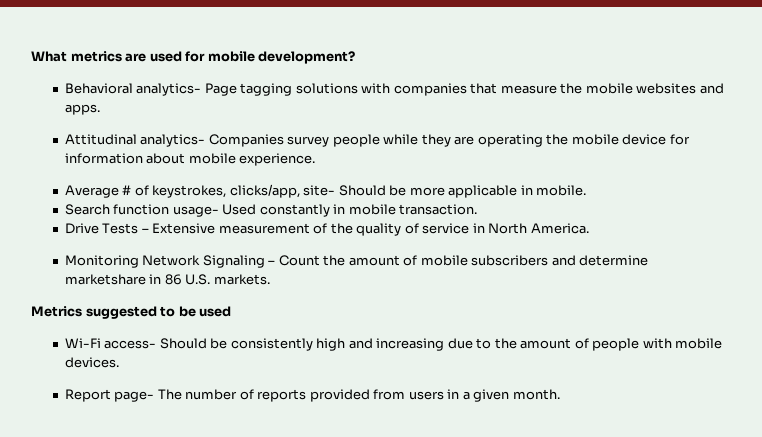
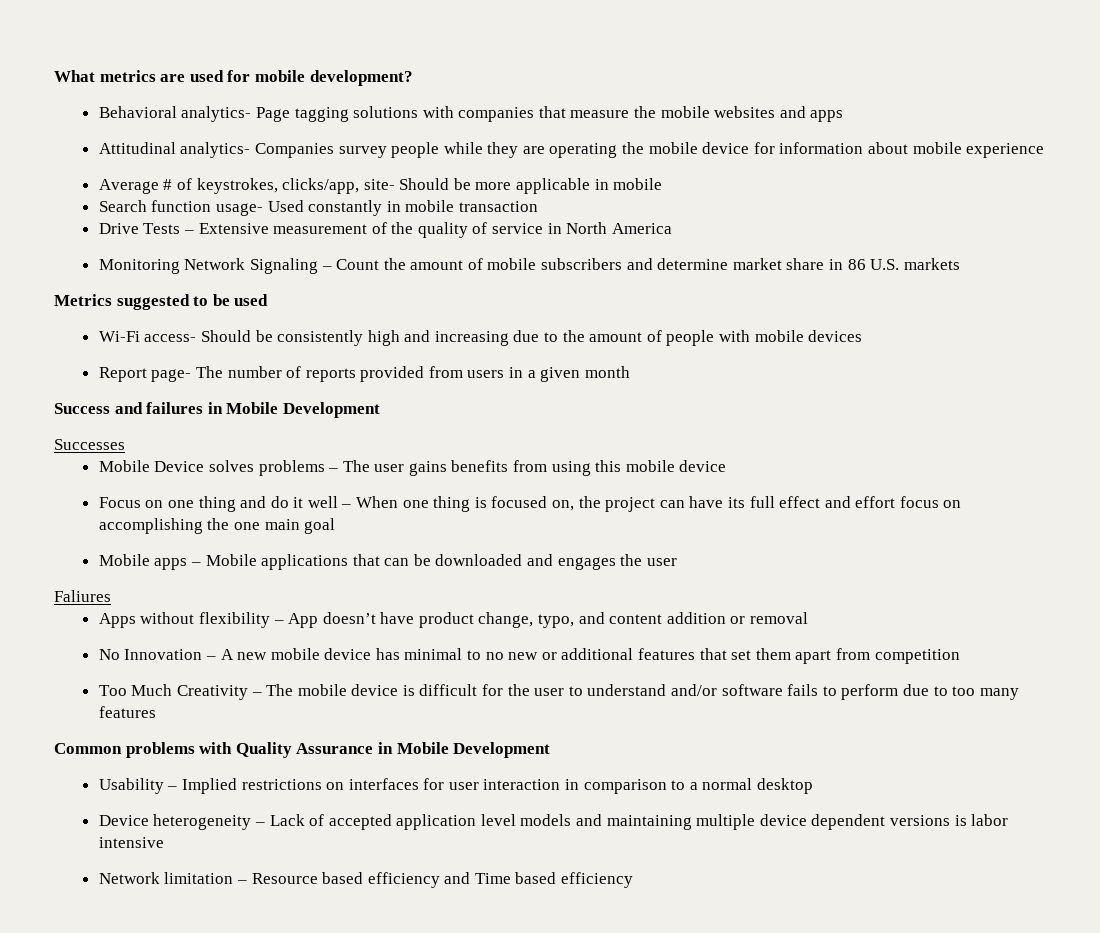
[64,104,100,115] apps. -> [810,110,844,122] apps
[239,153,316,166] experience. -> [966,143,1045,158] experience
[536,185,587,196] mobile. -> [613,178,663,190] mobile
[399,204,478,215] transaction. -> [458,201,538,212] transaction
[530,223,589,234] America. -> [611,223,672,234] America
[64,274,146,285] marketshare -> [732,258,825,270] market share
[213,274,270,285] markets. -> [903,258,960,270] markets
[64,357,119,368] devices. -> [808,330,863,342] devices
[512,389,560,400] month. -> [584,366,630,378] [54,402,380,418] [54,439,125,450] [98,460,727,476] [98,496,962,512] [98,518,336,534] [98,554,677,570] [54,590,111,602] [98,612,808,628] [98,648,960,664] [98,684,1019,700] [98,706,156,718] [54,742,551,758] [98,778,813,794] [98,814,1009,830] [98,837,164,848] [98,872,634,888] month // Success and failures in Mobile Development // Successes // Mobile Device solves problems – The user gains benefits from using this mobile device // Focus on one thing and do it well – When one thing is focused on, the project can have its full effect and effort focus on accomplishing the one main goal // Mobile apps – Mobile applications that can be downloaded and engages the user // Faliures // Apps without flexibility – App doesn’t have product change, typo, and content addition or removal // No Innovation – A new mobile device has minimal to no new or additional features that set them apart from competition // Too Much Creativity – The mobile device is difficult for the user to understand and/or software fails to perform due to too many features // Common problems with Quality Assurance in Mobile Development // Usability – Implied restrictions on interfaces for user interaction in comparison to a normal desktop // Device heterogeneity – Lack of accepted application level models and maintaining multiple device dependent versions is labor intensive // Network limitation – Resource based efficiency and Time based efficiency

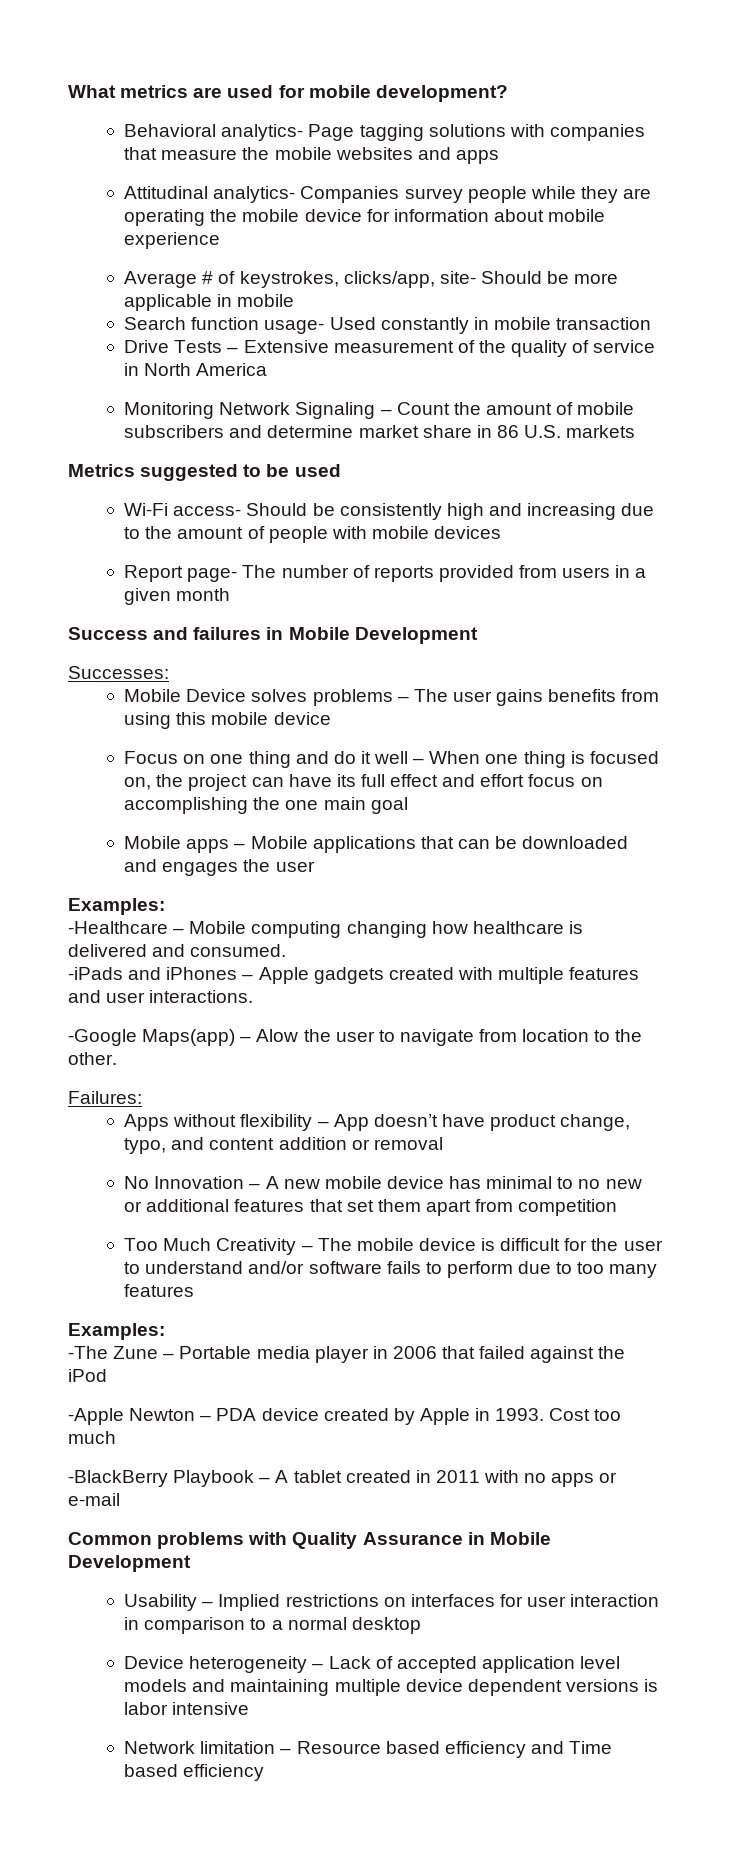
[54,439,125,450] Successes -> [68,666,169,679] Successes:
[54,590,111,602] Faliures -> [68,898,165,915] [68,921,583,938] [68,944,287,957] [68,967,640,984] [68,990,254,1003] [68,1029,643,1046] [68,1052,117,1065] [68,1091,142,1104] Examples: // -Healthcare – Mobile computing changing how healthcare is delivered and consumed. // -iPads and iPhones – Apple gadgets created with multiple features and user interactions. // -Google Maps(app) – Alow the user to navigate from location to the other. // Failures:
(156, 712) none -> [68,1323,165,1340] [68,1346,626,1363] [68,1369,107,1382] [68,1408,622,1425] [68,1431,116,1444] [68,1470,618,1487] [68,1493,120,1506] // Examples: // -The Zune – Portable media player in 2006 that failed against the iPod // -Apple Newton – PDA device created by Apple in 1993. Cost too much // -BlackBerry Playbook – A tablet created in 2011 with no apps or e-mail

